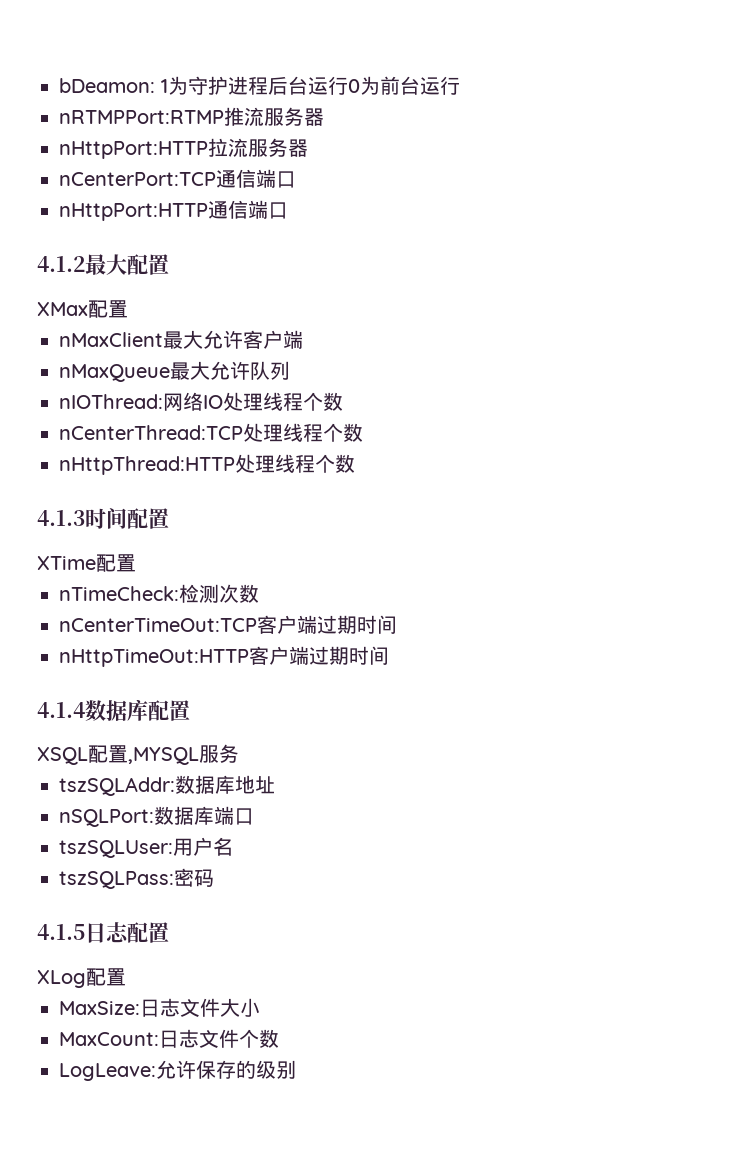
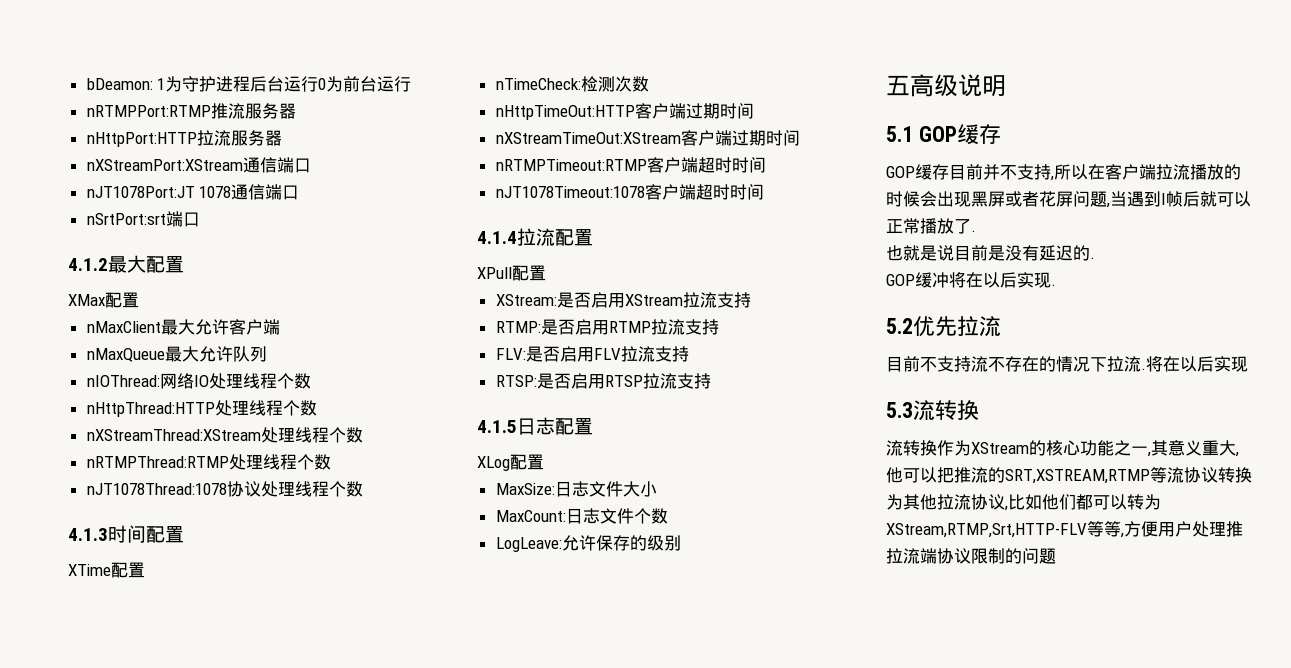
[59,169,296,188] [59,200,288,221] nCenterPort:TCP通信端口 // nHttpPort:HTTP通信端口 -> [86,157,311,173] [86,184,300,200] [86,211,200,227] nXStreamPort:XStream通信端口 // nJT1078Port:JT 1078通信端口 // nSrtPort:srt端口
[59,423,363,442] [59,456,235,475] nCenterThread:TCP处理线程个数 // nHttpThread:HTTP -> [86,400,317,417] [86,427,363,443] [86,454,331,470] [86,481,261,497] nHttpThread:HTTP处理线程个数 // nXStreamThread:XStream处理线程个数 // nRTMPThread:RTMP处理线程个数 // nJT1078Thread:1078协议
[59,615,397,634] // nCenterTimeOut:TCP客户端过期时间 -> (649, 84) none
(389, 655) none -> [495,130,800,146] [495,157,766,173] [495,184,764,200] // nXStreamTimeOut:XStream客户端过期时间 // nRTMPTimeout:RTMP客户端超时时间 // nJT1078Timeout:1078客户端超时时间
[85,699,190,721] [37,744,239,765] [59,775,275,796] [59,806,254,827] [59,837,233,858] [59,868,214,889] 数据库配置 // XSQL配置,MYSQL服务 // tszSQLAddr:数据库地址 // nSQLPort:数据库端口 // tszSQLUser:用户名 // tszSQLPass:密码 -> [517,228,593,246] [477,265,546,281] [495,292,751,308] [495,319,719,335] [495,346,689,362] [495,373,711,389] 拉流配置 // XPull配置 // XStream:是否启用XStream拉流支持 // RTMP:是否启用RTMP拉流支持 // FLV:是否启用FLV拉流支持 // RTSP:是否启用RTSP拉流支持
(296, 1069) none -> [886,74,1006,97] [886,124,1001,145] [886,164,1241,181] [886,191,1251,208] [886,218,976,234] [886,245,1095,261] [886,272,1056,288] [886,316,1001,337] [886,356,1248,372] [886,400,979,421] [886,440,1239,457] [886,467,1252,484] [886,494,1161,511] [886,521,1243,538] [886,548,1056,564] // 五高级说明 // 5.1 GOP缓存 // GOP缓存目前并不支持,所以在客户端拉流播放的时候会出现黑屏或者花屏问题,当遇到I帧后就可以正常播放了. // 也就是说目前是没有延迟的. // GOP缓冲将在以后实现. // 5.2优先拉流 // 目前不支持流不存在的情况下拉流.将在以后实现 // 5.3流转换 // 流转换作为XStream的核心功能之一,其意义重大,他可以把推流的SRT,XSTREAM,RTMP等流协议转换为其他拉流协议,比如他们都可以转为XStream,RTMP,Srt,HTTP-FLV等等,方便用户处理推拉流端协议限制的问题

